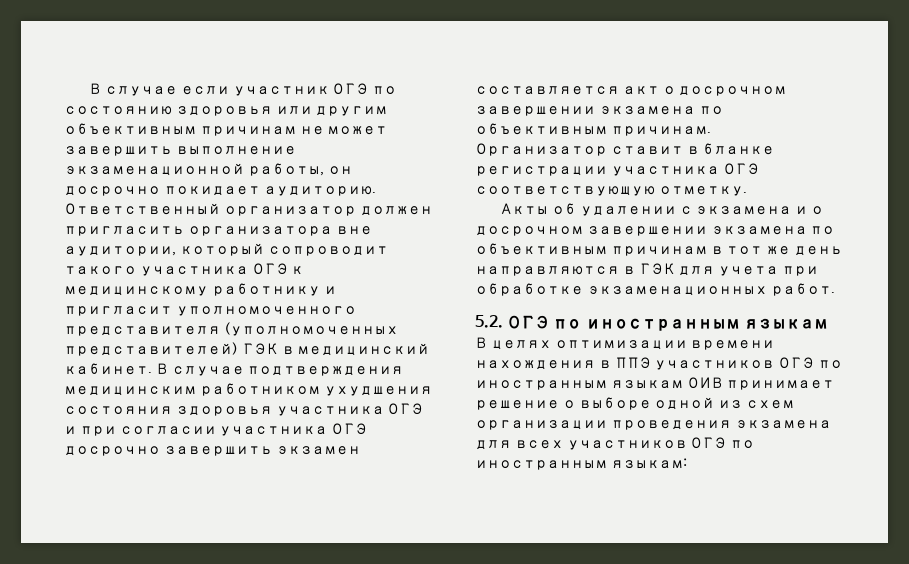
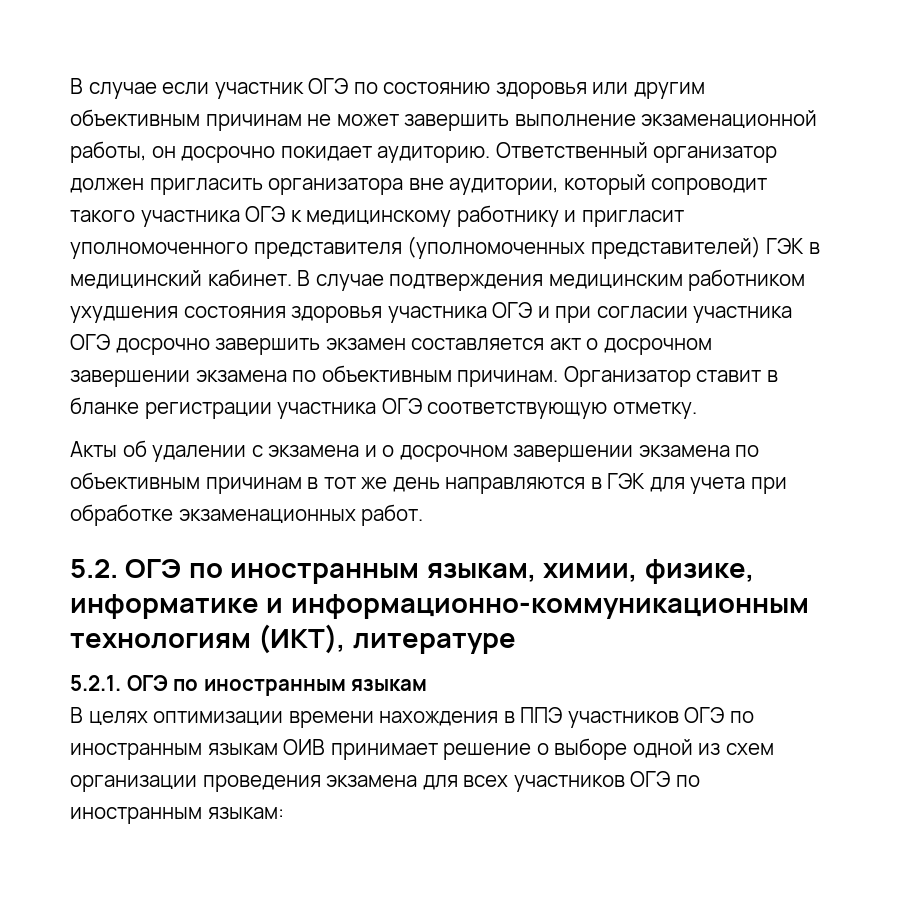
(740, 324) none -> [426,559,754,584] [70,594,809,619] [70,624,516,654] [70,675,346,696] языкам, химии, физике, информатике и информационно-коммуникационным технологиям (ИКТ), литературе // 5.2.1. ОГЭ по иностранным

